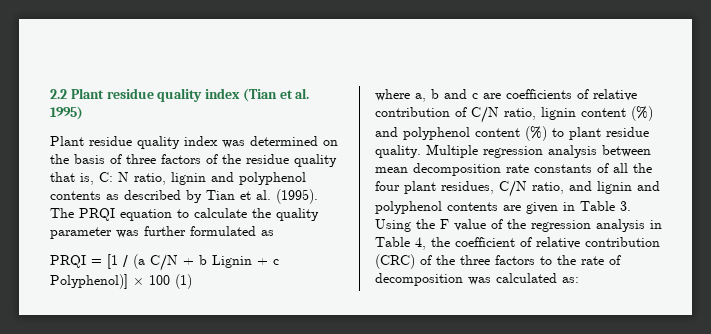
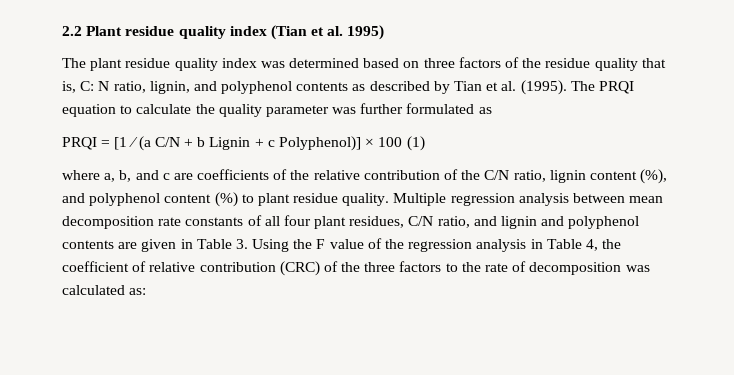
[50,136,84,146] Plant -> [62,58,123,71] The plant
[323,140,338,146] [50,154,122,164] on the basis of -> [363,58,420,68] based on
[171,172,206,185] lignin -> [149,81,190,94] lignin,
[431,89,439,99] b -> [119,170,132,182] b,
(589, 94) none -> [290,170,310,180] the
(467, 112) none -> [461,170,481,180] the
[631,106,653,121] (%) -> [640,169,668,184] (%),
[633,163,652,173] the -> (280, 221) none

